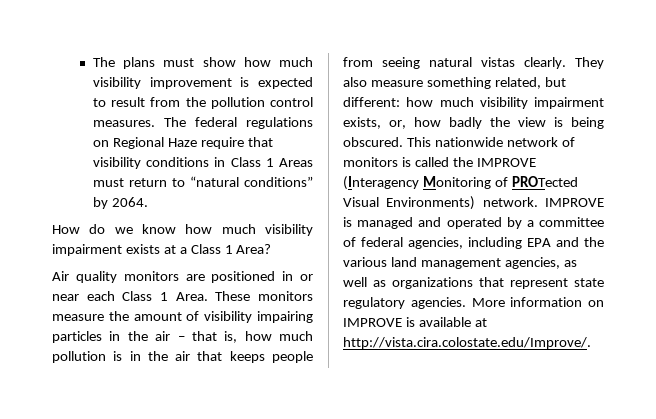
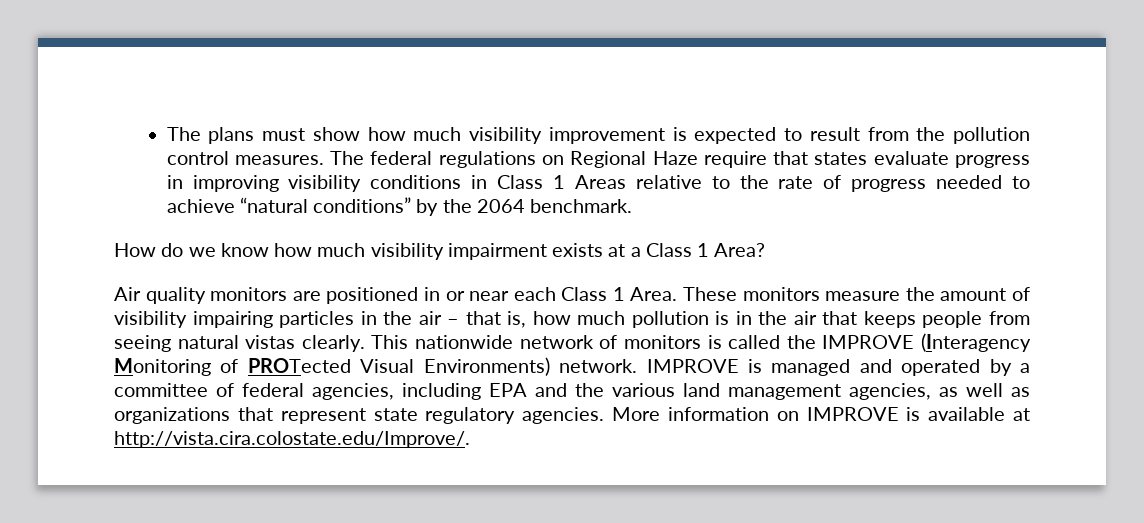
(273, 142) none -> [814,151,1030,168] [166,175,279,192] states evaluate progress in improving
[93,176,313,187] [93,197,148,209] must return to “natural conditions” by 2064. -> [635,175,1031,192] [166,197,633,216] relative to the rate of progress needed to achieve “natural conditions” by the 2064 benchmark.
[575,57,604,69] [343,77,566,89] [343,97,604,109] [343,117,604,129] [343,137,403,147] They also measure something related, but different: how much visibility impairment exists, or, how badly the view is being obscured. -> (365, 343) none

